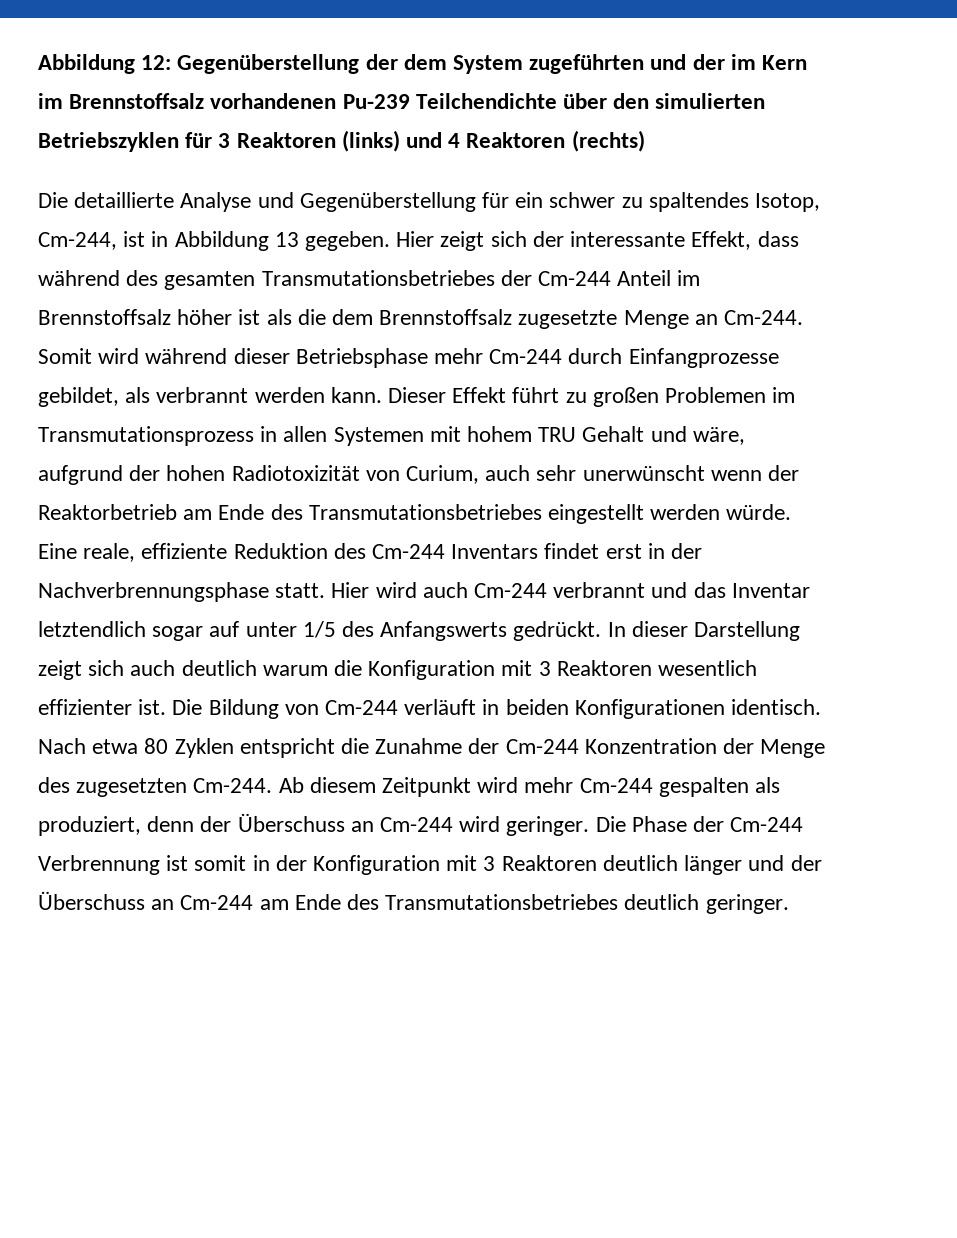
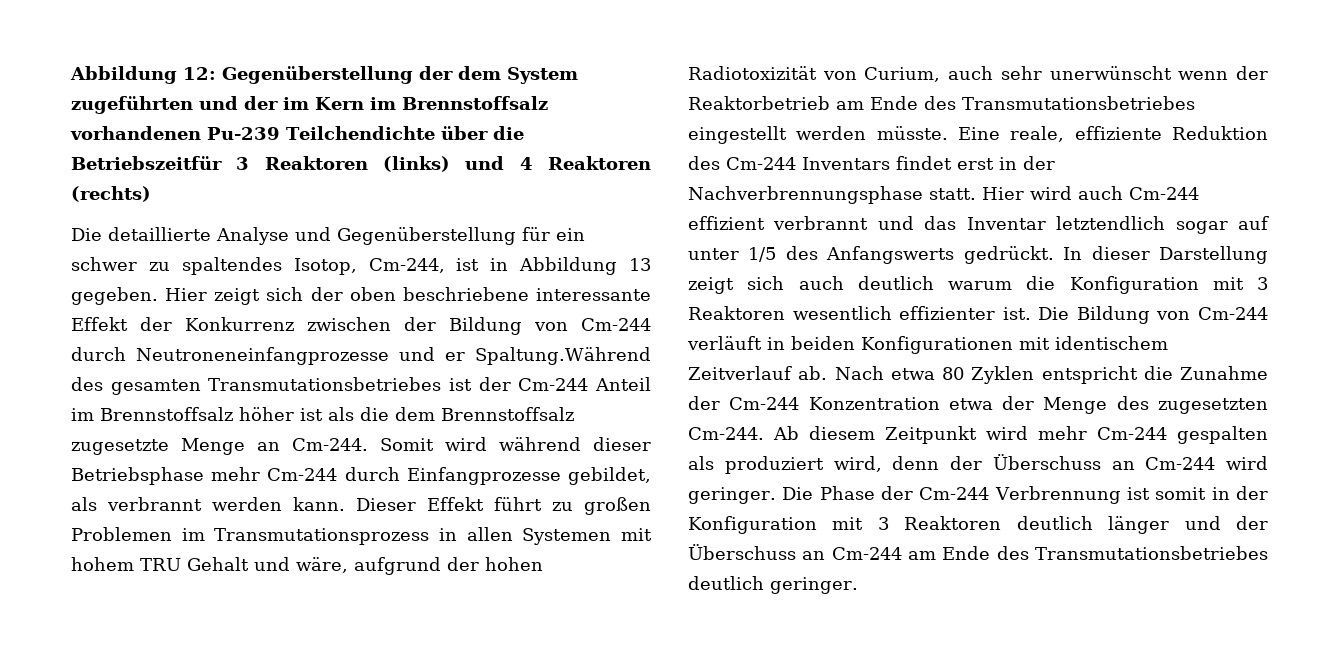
[613,93,766,109] [38,132,213,152] den simulierten Betriebszyklen für -> [492,126,524,140] [71,156,222,170] die Betriebszeitfür
[570,231,799,250] [38,270,120,286] interessante Effekt, dass während -> [349,287,651,301] [71,317,651,335] [71,347,652,365] oben beschriebene interessante Effekt der Konkurrenz zwischen der Bildung von Cm-244 durch Neutroneneinfangprozesse und er Spaltung.Während
(495, 278) none -> [449,378,472,391] ist
[726,504,792,520] würde. -> [876,126,948,140] müsste.
(548, 590) none -> [688,216,765,230] effizient
[731,699,822,715] identisch. -> [1019,336,1168,350] [688,366,828,380] mit identischem Zeitverlauf ab.
(717, 746) none -> [948,398,993,410] etwa
[38,816,141,836] produziert, -> [724,456,882,474] produziert wird,

